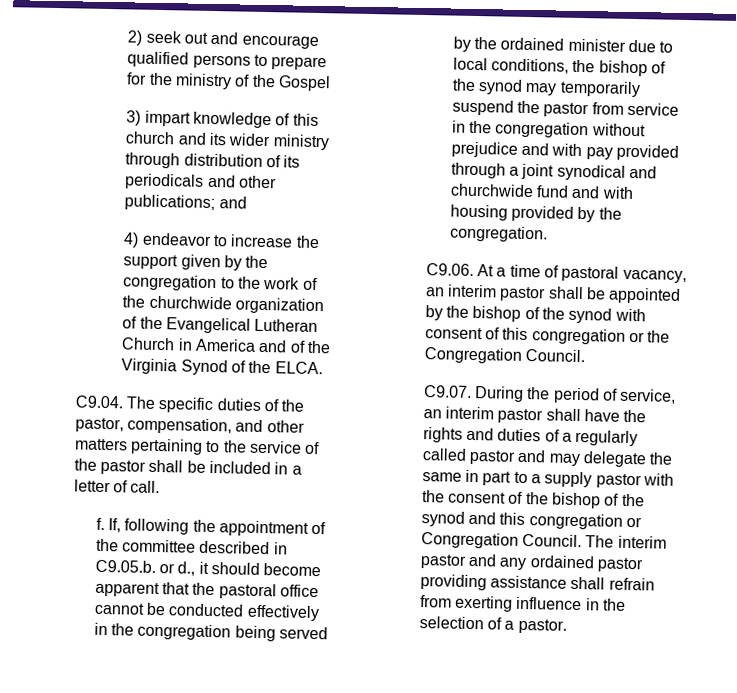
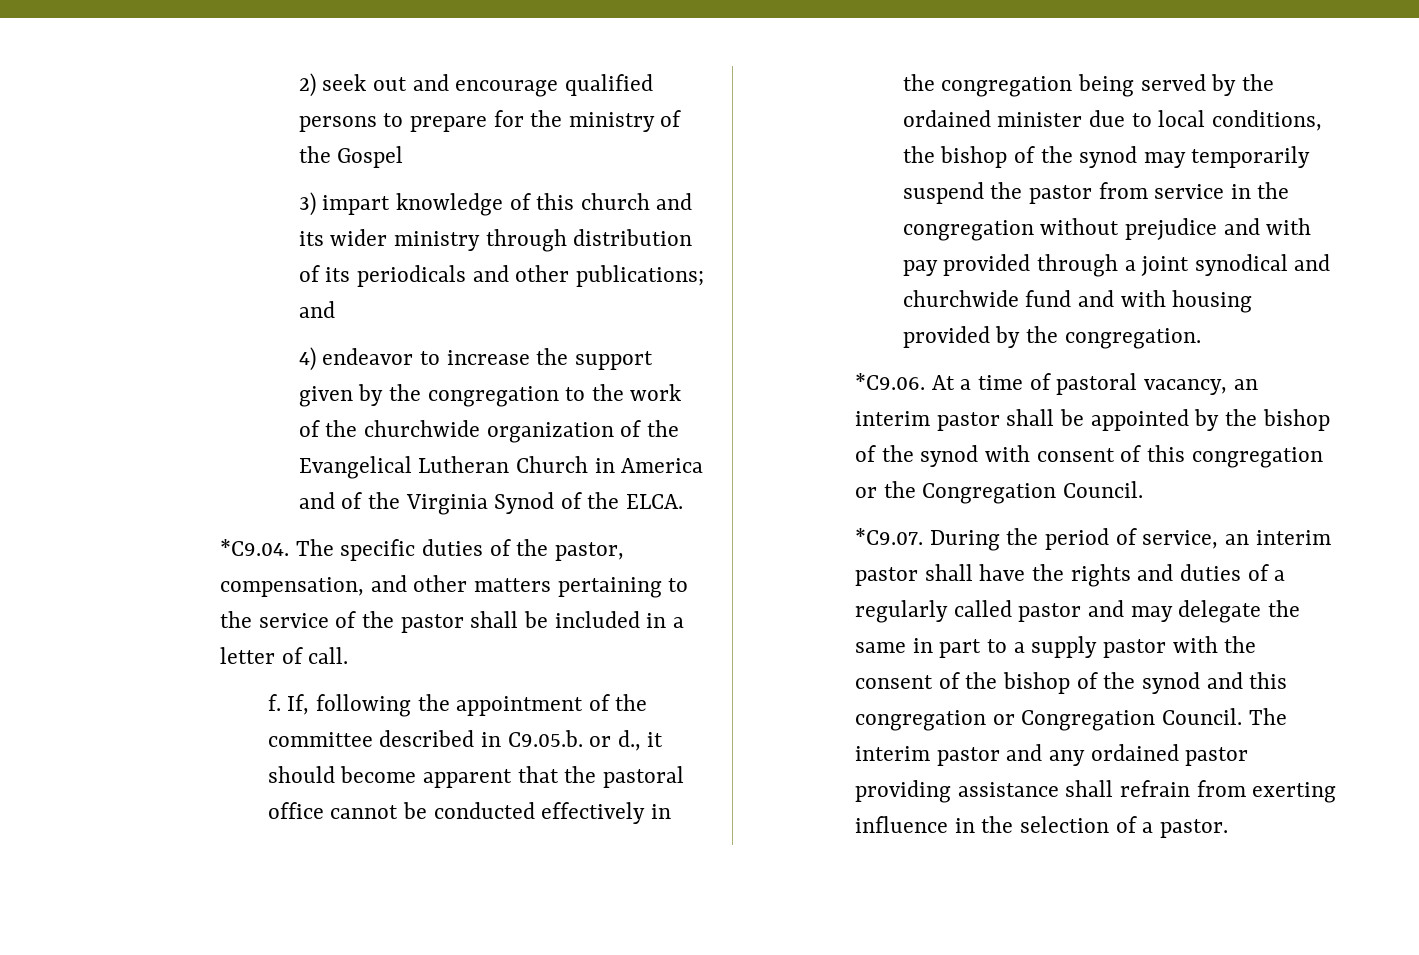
[74,395,124,409] C9.04. -> [220,539,290,556] *C9.04.
[425,263,474,276] C9.06. -> [855,373,926,390] *C9.06.
[423,385,472,398] C9.07. -> [855,528,924,545] *C9.07.

